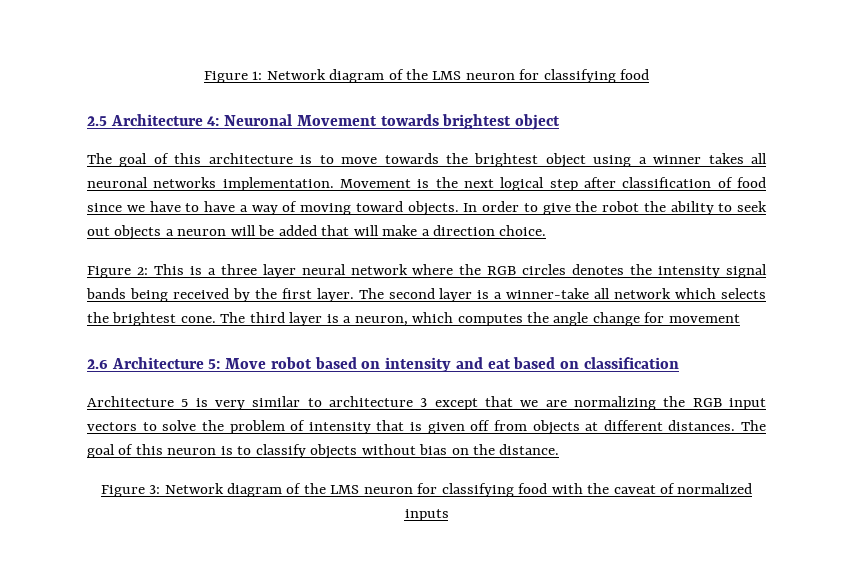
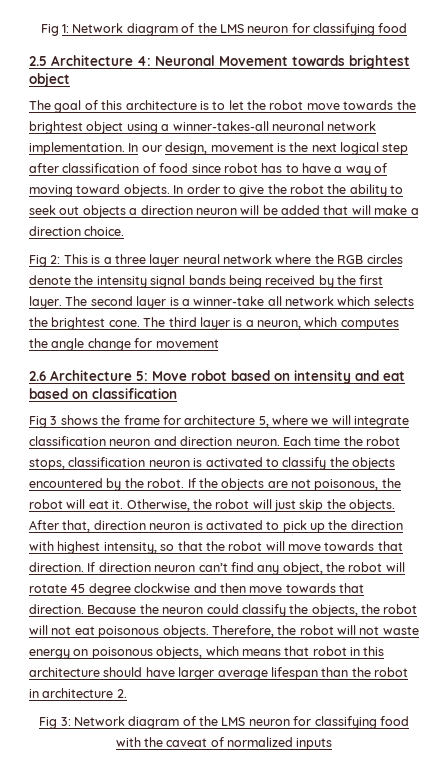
[203,71,248,83] Figure -> [40,24,59,36] Fig
(334, 159) none -> [228,100,304,110] let the robot
[653,153,767,164] [87,177,411,191] winner takes all neuronal networks implementation. Movement -> [172,121,377,131] [29,142,274,155] winner-takes-all neuronal network implementation. In our design, movement
[126,201,181,212] we have -> [223,163,283,173] robot has
(174, 232) none -> [140,205,193,215] direction
[87,266,131,278] Figure -> [29,255,47,267] Fig
[572,264,625,275] denotes -> [29,275,71,285] denote
[87,396,767,410] [87,420,766,435] [87,444,233,458] Architecture 5 is very similar to architecture 3 except that we are normalizing the RGB input vectors to solve the problem of intensity that is given off from objects at different distances. The goal of this neuron is -> [29,415,410,428] [29,436,400,446] [29,457,263,470] Fig 3 shows the frame for architecture 5, where we will integrate classification neuron and direction neuron. Each time the robot stops, classification neuron is activated
[310,444,560,459] [100,485,145,497] objects without bias on the distance. // Figure -> [329,457,395,470] [29,478,401,491] [29,499,396,512] [29,520,403,533] [29,541,403,554] [29,562,405,575] [29,583,364,596] [29,604,418,617] [29,625,419,638] [29,646,385,659] [29,667,408,680] [29,688,127,698] [39,717,58,729] the objects encountered by the robot. If the objects are not poisonous, the robot will eat it. Otherwise, the robot will just skip the objects. After that, direction neuron is activated to pick up the direction with highest intensity, so that the robot will move towards that direction. If direction neuron can’t find any object, the robot will rotate 45 degree clockwise and then move towards that direction. Because the neuron could classify the objects, the robot will not eat poisonous objects. Therefore, the robot will not waste energy on poisonous objects, which means that robot in this architecture should have larger average lifespan than the robot in architecture 2. // Fig

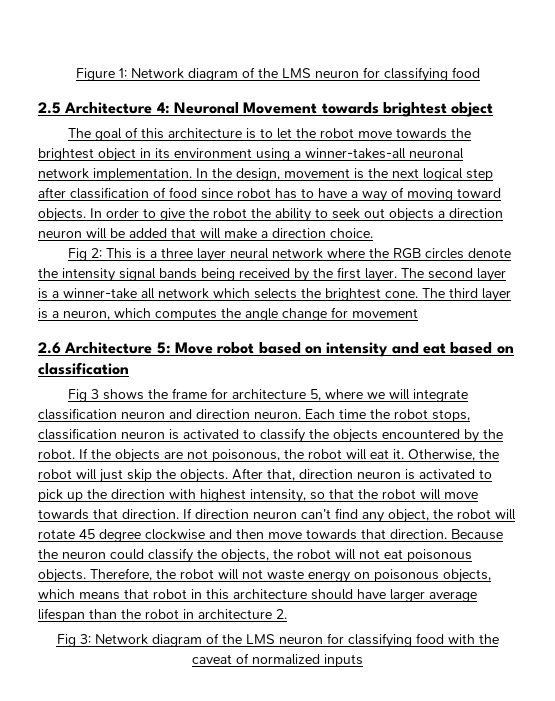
[40,24,59,36] Fig -> [75,68,115,81] Figure
(124, 127) none -> [140,148,252,159] in its environment
[141,145,162,152] our -> [212,168,232,178] the

